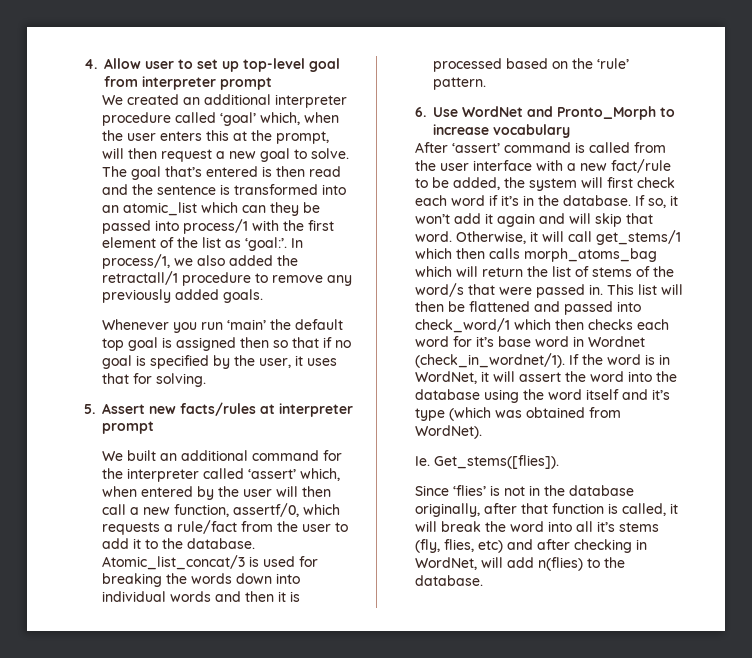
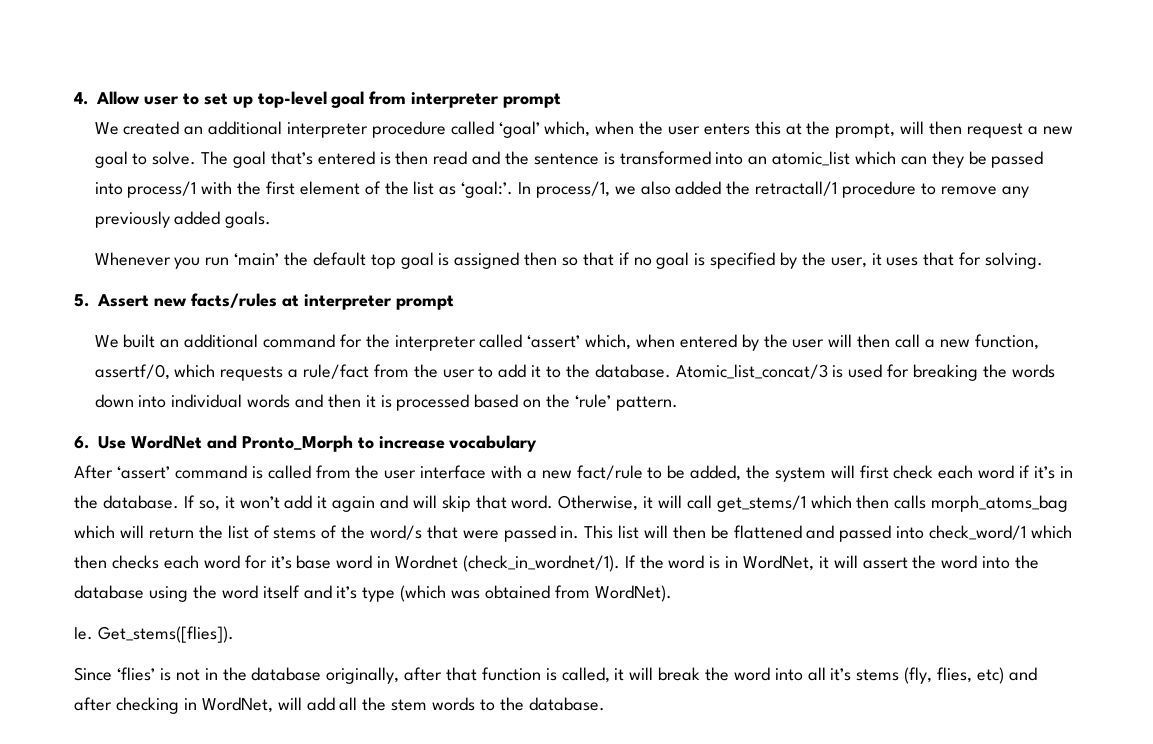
[538,557,584,571] n(flies) -> [339,697,476,711] all the stem words

